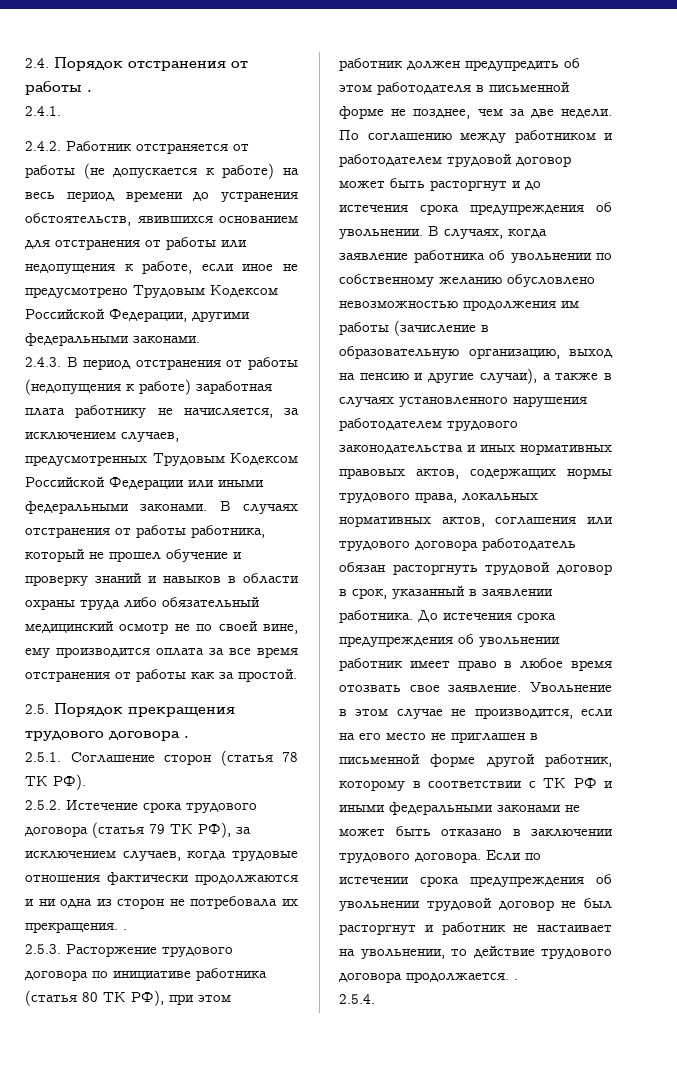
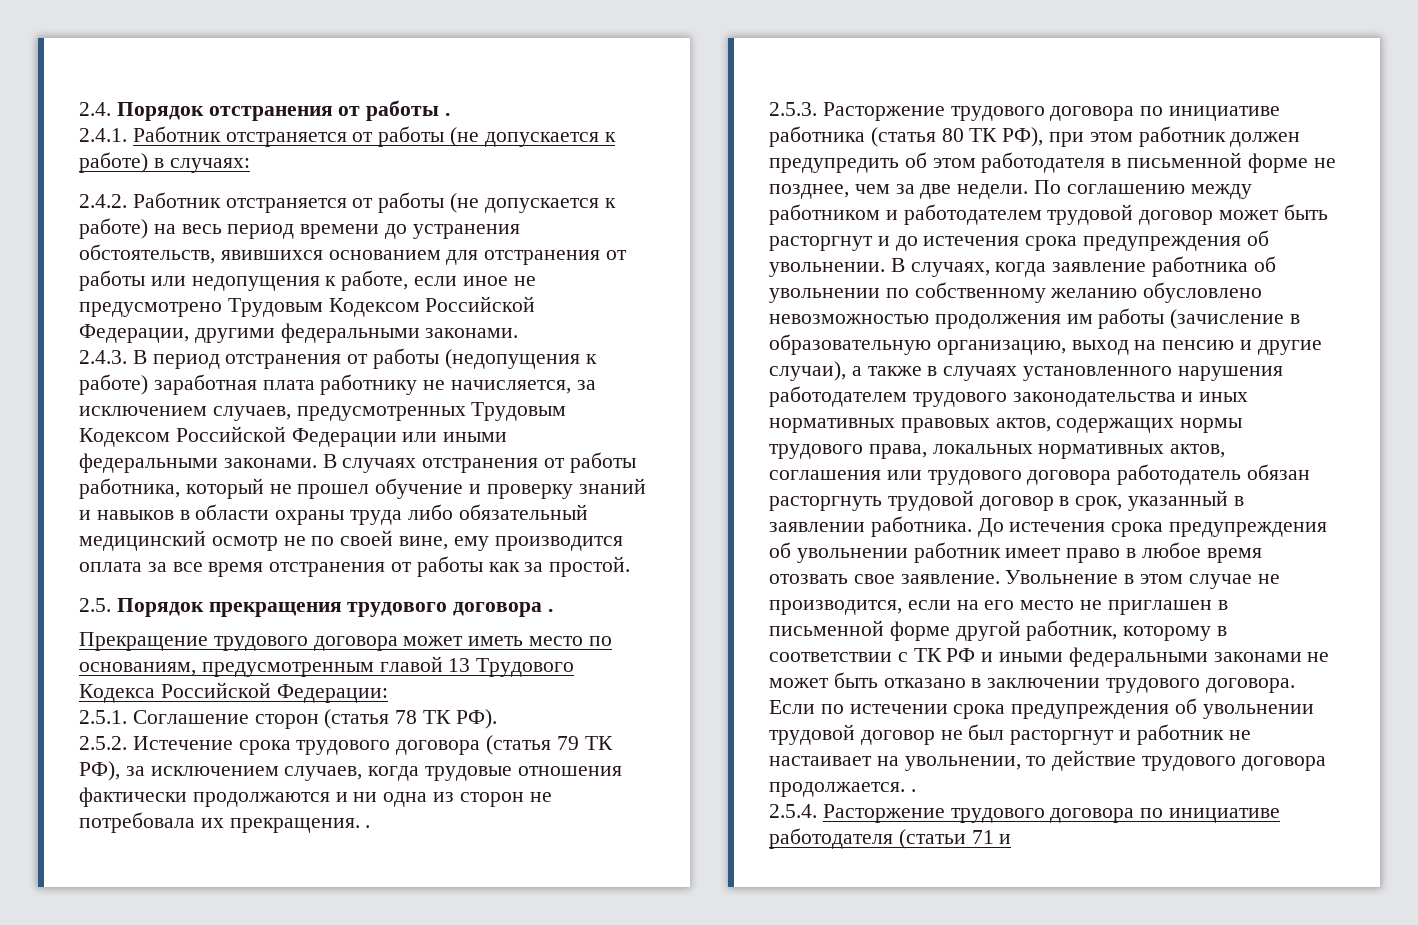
(61, 111) none -> [132,126,616,147] [79,152,250,173] Работник отстраняется от работы (не допускается к работе) в случаях:
(189, 737) none -> [79,632,612,651] [79,656,575,677] [79,682,388,703] // Прекращение трудового договора может иметь место по основаниям, предусмотренным главой 13 Трудового Кодекса Российской Федерации:
(375, 999) none -> [822,804,1281,823] [769,828,1012,849] Расторжение трудового договора по инициативе работодателя (статьи 71 и

